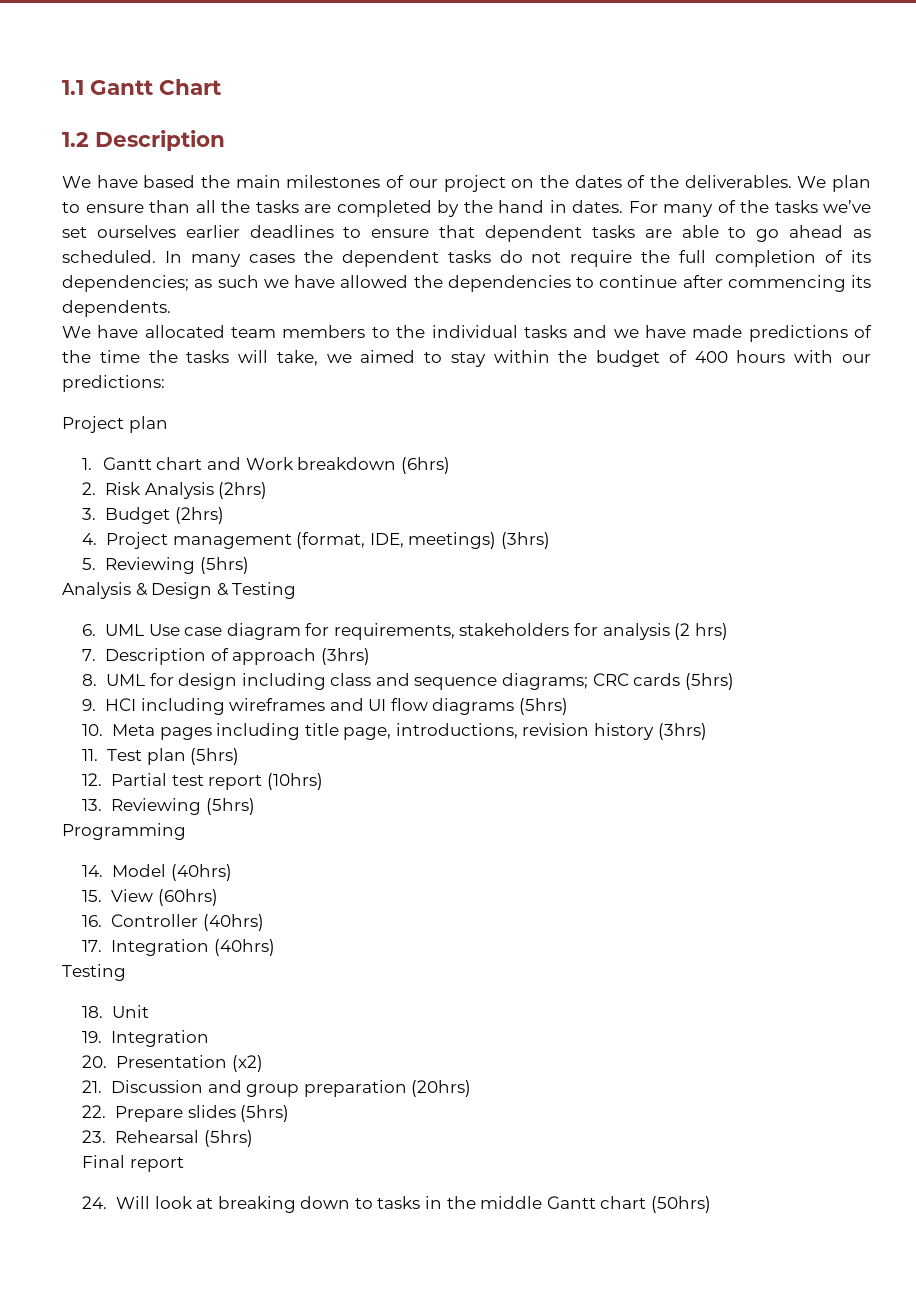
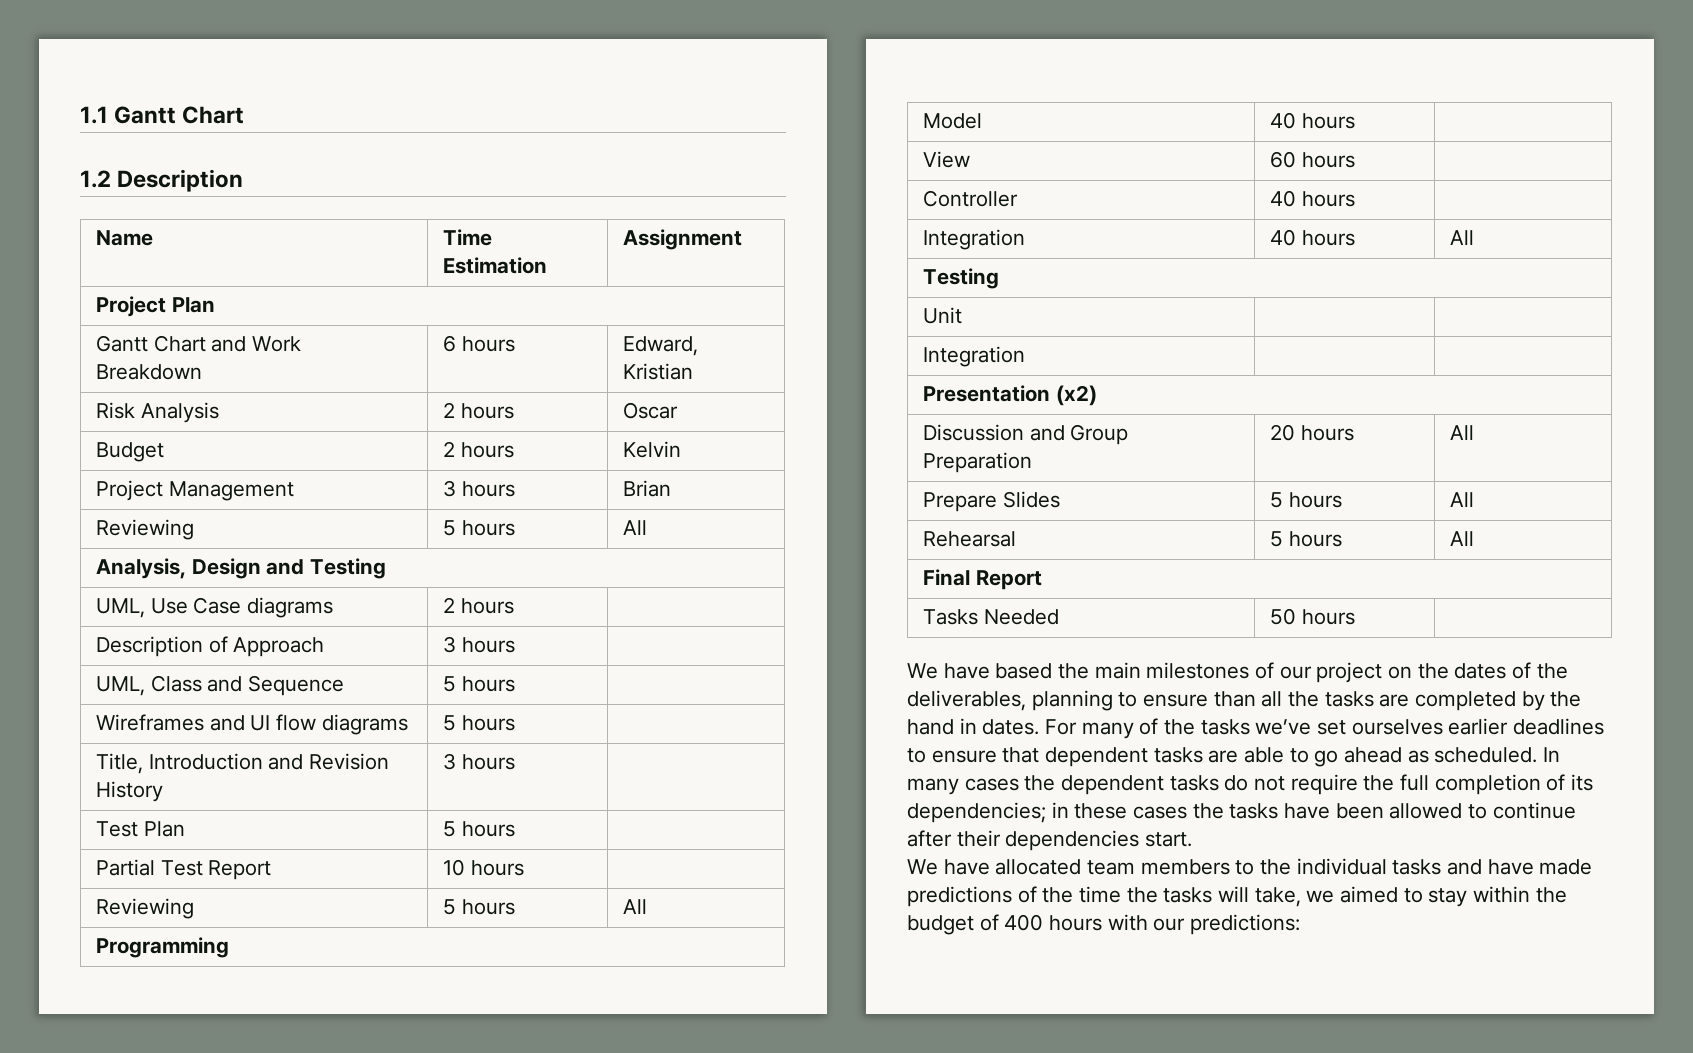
(225, 140) none -> [96,230,154,246] [443,229,493,246] [443,257,548,274] [623,229,743,250] [96,296,215,317] [96,335,302,352] [96,364,203,380] [443,335,515,352] [623,336,699,356] [623,363,694,380] [96,402,219,423] [443,402,514,419] [623,402,679,419] [96,442,165,462] [443,441,514,458] [623,441,682,458] [96,480,294,501] [443,480,515,497] [623,480,672,497] [96,519,195,540] [443,520,515,536] [623,520,648,535] [96,558,387,579] [96,597,334,618] [443,597,514,614] [96,636,325,657] [443,636,515,653] [96,675,345,696] [443,676,515,692] [96,714,408,735] [443,715,515,731] [96,753,390,774] [96,781,164,802] [443,753,515,770] [96,821,185,837] [443,821,515,837] [96,859,272,880] [443,859,524,876] [96,898,195,919] [443,899,515,915] [623,899,648,914] [96,937,230,958] [923,113,983,129] [1270,112,1355,129] [923,151,971,168] [1270,151,1355,168] [923,190,1019,207] [1270,190,1355,207] [923,229,1026,250] [1270,229,1355,246] [1450,230,1475,245] [923,268,1000,289] [923,307,963,324] [923,346,1026,367] [923,385,1097,406] [923,424,1129,445] [923,452,1033,473] [1270,424,1354,441] [1450,425,1475,440] [923,491,1060,512] [1270,492,1342,508] [1450,492,1475,507] [923,531,1017,547] [1270,531,1342,547] [1450,531,1475,546] [923,569,1042,590] [923,609,1059,625] [1270,608,1355,625] // Name | Time Estimation | Assignment // Project Plan // Gantt Chart and Work Breakdown | 6 hours | Edward, Kristian // Risk Analysis | 2 hours | Oscar // Budget | 2 hours | Kelvin // Project Management | 3 hours | Brian // Reviewing | 5 hours | All // Analysis, Design and Testing // UML, Use Case diagrams | 2 hours | // Description of Approach | 3 hours | // UML, Class and Sequence | 5 hours | // Wireframes and UI flow diagrams | 5 hours | // Title, Introduction and Revision History | 3 hours | // Test Plan | 5 hours | // Partial Test Report | 10 hours | // Reviewing | 5 hours | All // Programming // Model | 40 hours | // View | 60 hours | // Controller | 40 hours | // Integration | 40 hours | All // Testing // Unit | | // Integration | | // Presentation (x2) // Discussion and Group Preparation | 20 hours | All // Prepare Slides | 5 hours | All // Rehearsal | 5 hours | All // Final Report // Tasks Needed | 50 hours |
[684,175,871,192] deliverables. We plan -> [907,690,1113,711] deliverables, planning
[194,275,871,292] [62,300,171,317] as such we have allowed the dependencies to continue after commencing its dependents. -> [1051,802,1576,819] [907,830,1193,851] in these cases the tasks have been allowed to continue after their dependencies start.
[613,329,639,338] we -> (1483, 867) none
[62,416,168,433] [82,457,450,474] [82,482,268,499] [82,507,224,524] [82,532,550,549] [82,557,249,574] [62,582,297,599] [82,623,728,640] [82,648,370,665] [82,673,734,690] [82,698,569,715] [82,723,707,740] [82,748,240,765] [82,773,323,790] [82,798,255,815] [62,823,186,840] [82,864,232,881] [82,889,218,906] [82,914,264,931] [82,939,275,956] [62,964,126,981] [82,1005,149,1018] [82,1030,209,1047] [82,1055,263,1072] [82,1080,472,1097] [82,1105,290,1122] [82,1130,253,1147] [82,1155,185,1172] [82,1196,712,1213] // Project plan // 1. Gantt chart and Work breakdown (6hrs) // 2. Risk Analysis (2hrs) // 3. Budget (2hrs) // 4. Project management (format, IDE, meetings) (3hrs) // 5. Reviewing (5hrs) // Analysis & Design & Testing // 6. UML Use case diagram for requirements, stakeholders for analysis (2 hrs) // 7. Description of approach (3hrs) // 8. UML for design including class and sequence diagrams; CRC cards (5hrs) // 9. HCI including wireframes and UI flow diagrams (5hrs) // 10. Meta pages including title page, introductions, revision history (3hrs) // 11. Test plan (5hrs) // 12. Partial test report (10hrs) // 13. Reviewing (5hrs) // Programming // 14. Model (40hrs) // 15. View (60hrs) // 16. Controller (40hrs) // 17. Integration (40hrs) // Testing // 18. Unit // 19. Integration // 20. Presentation (x2) // 21. Discussion and group preparation (20hrs) // 22. Prepare slides (5hrs) // 23. Rehearsal (5hrs) // Final report // 24. Will look at breaking down to tasks in the middle Gantt chart (50hrs) -> (1301, 924) none

